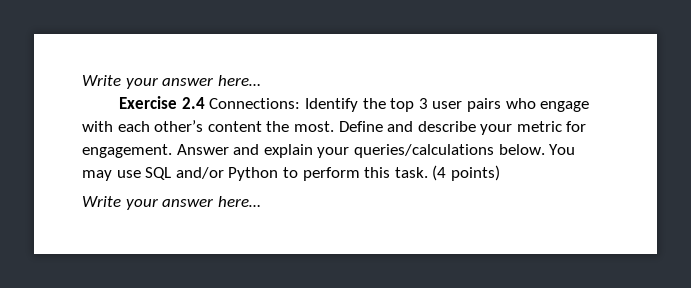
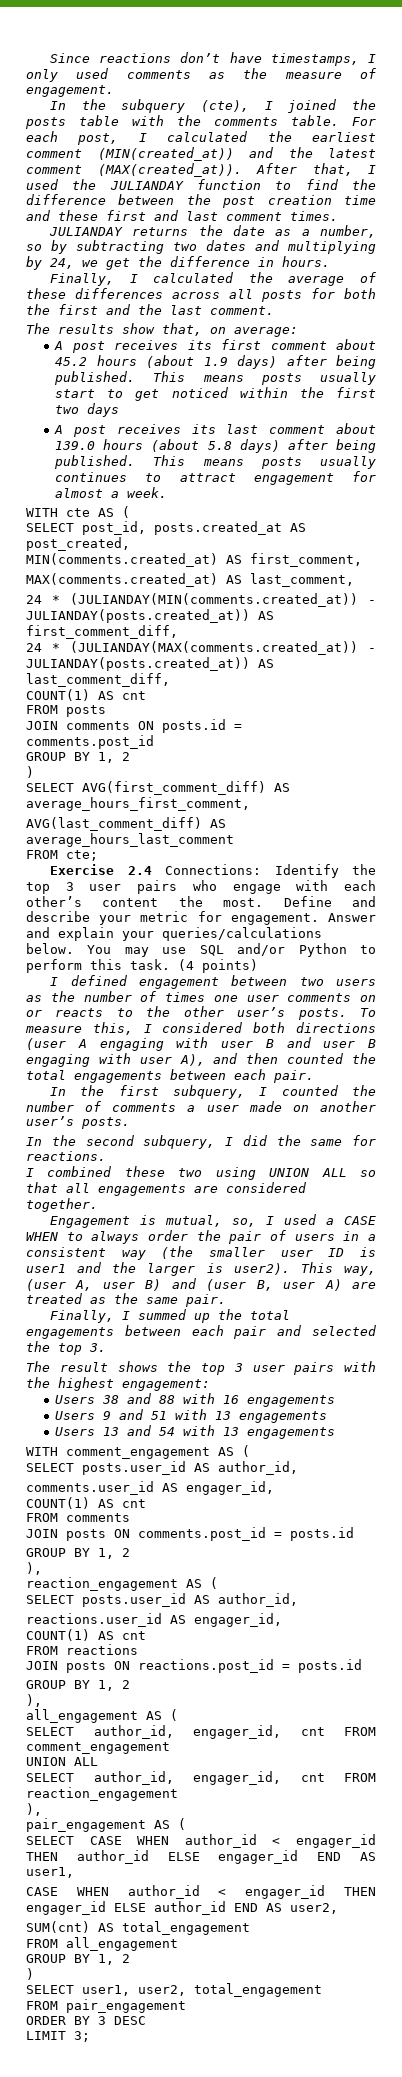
[82,75,261,89] Write your answer here… -> [50,52,376,66] [26,68,376,82] [26,85,114,97] [50,99,376,113] [25,115,376,129] [26,131,376,145] [26,147,376,161] [26,163,376,177] [26,179,376,190] [26,194,376,208] [26,210,338,221] [49,225,376,238] [26,240,376,254] [26,256,330,270] [50,272,376,286] [26,288,376,302] [26,304,274,315] [26,323,298,337] [54,339,376,353] [55,355,376,369] [54,371,376,385] [55,387,376,401] [55,403,120,417] [54,423,376,437] [55,439,377,453] [54,455,376,469] [55,471,376,485] [55,487,168,498] [26,506,130,518] [26,521,306,535] [26,537,130,551] [26,553,362,567] [26,573,354,587] [26,593,376,607] [26,609,274,623] [26,625,178,639] [26,641,376,655] [26,657,274,671] [26,673,170,687] [26,689,146,701] [26,705,106,717] [26,719,242,733] [26,735,154,749] [26,752,130,763] [26,766,34,778] [26,781,290,795] [26,797,250,811] [26,817,226,831] [26,833,234,847] [26,850,98,861] Since reactions don’t have timestamps, I only used comments as the measure of engagement. // In the subquery (cte), I joined the posts table with the comments table. For each post, I calculated the earliest comment (MIN(created_at)) and the latest comment (MAX(created_at)). After that, I used the JULIANDAY function to find the difference between the post creation time and these first and last comment times. // JULIANDAY returns the date as a number, so by subtracting two dates and multiplying by 24, we get the difference in hours. // Finally, I calculated the average of these differences across all posts for both the first and the last comment. // The results show that, on average: // A post receives its first comment about 45.2 hours (about 1.9 days) after being published. This means posts usually start to get noticed within the first two days // A post receives its last comment about 139.0 hours (about 5.8 days) after being published. This means posts usually continues to attract engagement for almost a week. // WITH cte AS ( // SELECT post_id, posts.created_at AS post_created, // MIN(comments.created_at) AS first_comment, // MAX(comments.created_at) AS last_comment, // 24 * (JULIANDAY(MIN(comments.created_at)) - JULIANDAY(posts.created_at)) AS first_comment_diff, // 24 * (JULIANDAY(MAX(comments.created_at)) - JULIANDAY(posts.created_at)) AS last_comment_diff, // COUNT(1) AS cnt // FROM posts // JOIN comments ON posts.id = comments.post_id // GROUP BY 1, 2 // ) // SELECT AVG(first_comment_diff) AS average_hours_first_comment, // AVG(last_comment_diff) AS average_hours_last_comment // FROM cte;
[82,196,261,210] Write your answer here… -> [50,975,376,989] [26,991,376,1002] [26,1006,376,1020] [25,1022,377,1035] [26,1037,376,1051] [26,1053,376,1067] [26,1069,314,1083] [50,1085,376,1099] [26,1101,376,1112] [26,1116,130,1129] [26,1135,376,1149] [26,1151,106,1161] [26,1166,376,1180] [26,1182,306,1196] [26,1198,98,1212] [50,1214,376,1228] [26,1230,377,1244] [26,1246,376,1260] [26,1262,376,1276] [26,1278,377,1291] [26,1293,226,1307] [50,1309,291,1323] [26,1325,377,1339] [26,1341,106,1355] [26,1361,376,1375] [26,1377,210,1391] [55,1393,336,1407] [55,1409,328,1423] [55,1425,336,1439] [26,1445,250,1459] [26,1461,298,1475] [26,1481,274,1495] [26,1497,146,1509] [26,1513,130,1522] [26,1527,354,1541] [26,1548,130,1559] [26,1562,42,1575] [26,1577,218,1591] [26,1593,298,1607] [26,1613,282,1627] [26,1629,146,1641] [26,1644,138,1655] [26,1659,362,1673] [26,1680,130,1691] [26,1694,42,1707] [26,1709,178,1723] [26,1725,376,1739] [26,1742,170,1754] [26,1757,98,1766] [26,1771,376,1785] [26,1787,178,1801] [26,1803,42,1816] [26,1818,186,1832] [26,1834,376,1848] [26,1850,376,1864] [26,1867,74,1878] [26,1885,377,1899] [26,1901,338,1915] [26,1921,250,1935] [26,1937,178,1951] [26,1954,130,1965] [26,1968,34,1980] [26,1983,322,1997] [26,1999,186,2013] [26,2016,146,2025] [26,2031,90,2042] I defined engagement between two users as the number of times one user comments on or reacts to the other user’s posts. To measure this, I considered both directions (user A engaging with user B and user B engaging with user A), and then counted the total engagements between each pair. // In the first subquery, I counted the number of comments a user made on another user’s posts. // In the second subquery, I did the same for reactions. // I combined these two using UNION ALL so that all engagements are considered together. // Engagement is mutual, so, I used a CASE WHEN to always order the pair of users in a consistent way (the smaller user ID is user1 and the larger is user2). This way, (user A, user B) and (user B, user A) are treated as the same pair. // Finally, I summed up the total engagements between each pair and selected the top 3. // The result shows the top 3 user pairs with the highest engagement: // Users 38 and 88 with 16 engagements // Users 9 and 51 with 13 engagements // Users 13 and 54 with 13 engagements // WITH comment_engagement AS ( // SELECT posts.user_id AS author_id, // comments.user_id AS engager_id, // COUNT(1) AS cnt // FROM comments // JOIN posts ON comments.post_id = posts.id // GROUP BY 1, 2 // ), // reaction_engagement AS ( // SELECT posts.user_id AS author_id, // reactions.user_id AS engager_id, // COUNT(1) AS cnt // FROM reactions // JOIN posts ON reactions.post_id = posts.id // GROUP BY 1, 2 // ), // all_engagement AS ( // SELECT author_id, engager_id, cnt FROM comment_engagement // UNION ALL // SELECT author_id, engager_id, cnt FROM reaction_engagement // ), // pair_engagement AS ( // SELECT CASE WHEN author_id < engager_id THEN author_id ELSE engager_id END AS user1, // CASE WHEN author_id < engager_id THEN engager_id ELSE author_id END AS user2, // SUM(cnt) AS total_engagement // FROM all_engagement // GROUP BY 1, 2 // ) // SELECT user1, user2, total_engagement // FROM pair_engagement // ORDER BY 3 DESC // LIMIT 3;

